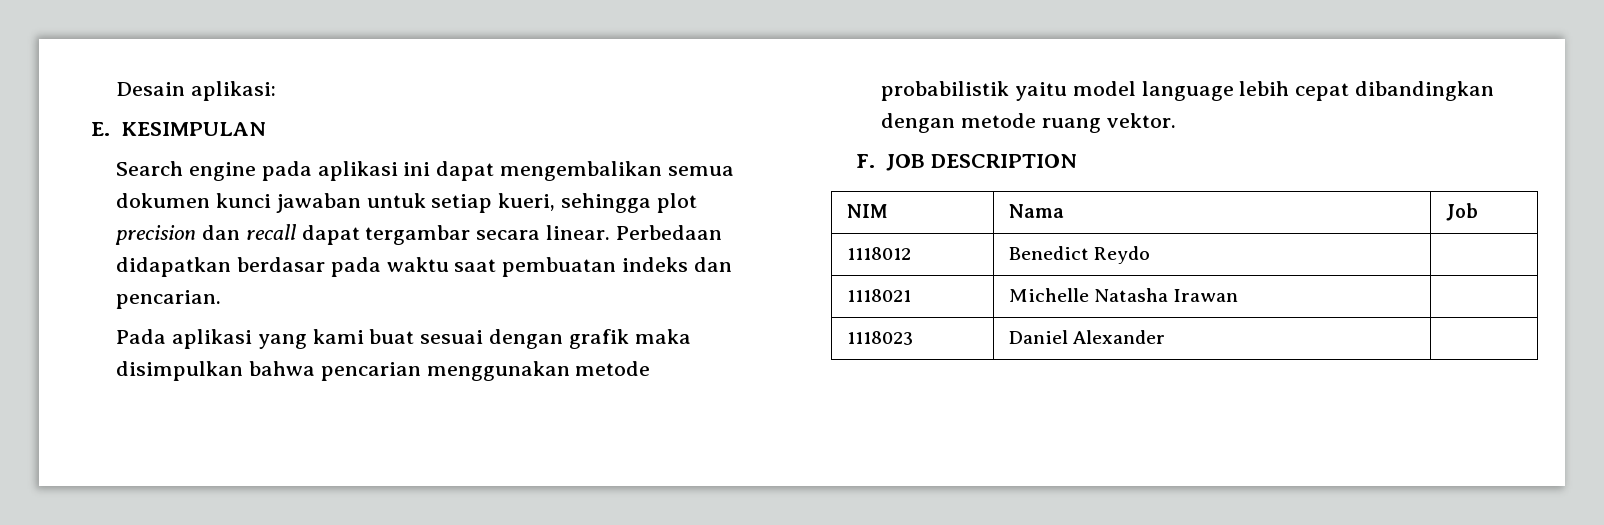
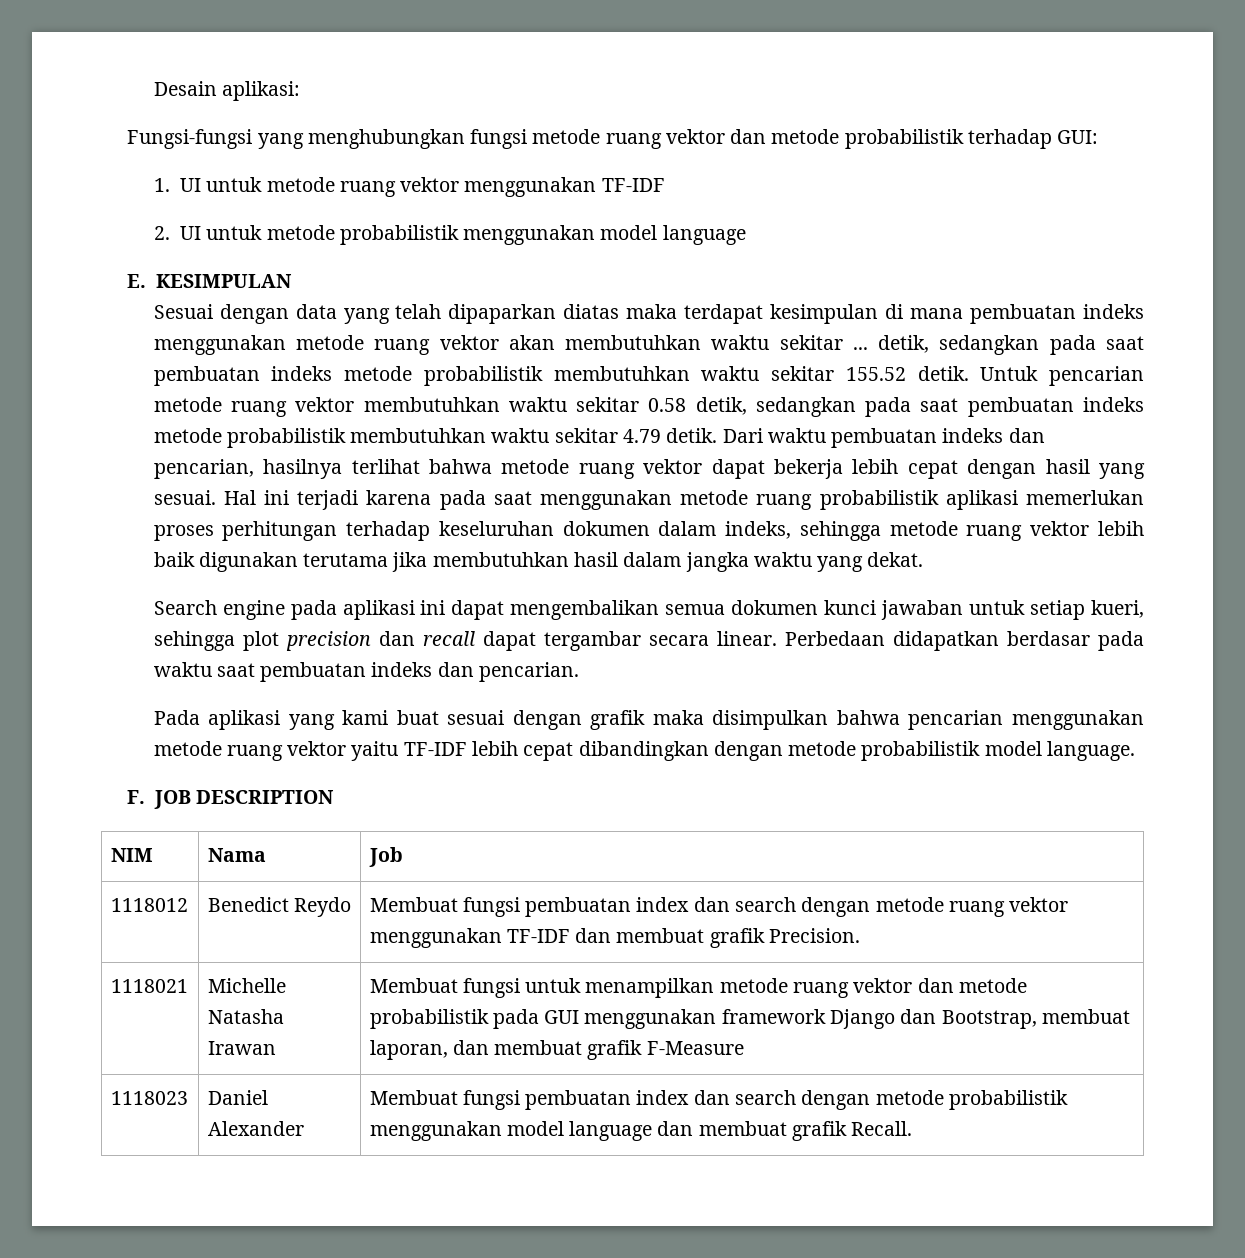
[91,122,266,136] E. KESIMPULAN -> [127,129,1099,149] [153,177,665,197] [153,225,746,245] [127,274,293,288] [153,304,1145,324] [153,335,1145,355] [153,366,1145,386] [153,397,1145,417] [153,428,1045,448] [153,459,1146,479] [153,490,1144,510] [153,521,1145,541] [153,552,924,572] Fungsi-fungsi yang menghubungkan fungsi metode ruang vektor dan metode probabilistik terhadap GUI: // 1. UI untuk metode ruang vektor menggunakan TF-IDF // 2. UI untuk metode probabilistik menggunakan model language // E. KESIMPULAN // Sesuai dengan data yang telah dipaparkan diatas maka terdapat kesimpulan di mana pembuatan indeks menggunakan metode ruang vektor akan membutuhkan waktu sekitar ... detik, sedangkan pada saat pembuatan indeks metode probabilistik membutuhkan waktu sekitar 155.52 detik. Untuk pencarian metode ruang vektor membutuhkan waktu sekitar 0.58 detik, sedangkan pada saat pembuatan indeks metode probabilistik membutuhkan waktu sekitar 4.79 detik. Dari waktu pembuatan indeks dan pencarian, hasilnya terlihat bahwa metode ruang vektor dapat bekerja lebih cepat dengan hasil yang sesuai. Hal ini terjadi karena pada saat menggunakan metode ruang probabilistik aplikasi memerlukan proses perhitungan terhadap keseluruhan dokumen dalam indeks, sehingga metode ruang vektor lebih baik digunakan terutama jika membutuhkan hasil dalam jangka waktu yang dekat.
[881,81,1234,101] probabilistik yaitu model language -> [226,741,467,761] ruang vektor yaitu TF-IDF
[1041,113,1176,133] ruang vektor. -> [861,741,1135,761] probabilistik model language.
[846,289,911,302] [1008,288,1239,302] [846,331,913,345] [1008,330,1166,344] // 1118021 | Michelle Natasha Irawan | // 1118023 | Daniel Alexander | -> [369,897,1069,917] [369,928,861,948] [110,979,188,993] [207,978,286,993] [207,1009,284,1024] [207,1041,276,1055] [369,978,1027,998] [369,1009,1130,1029] [369,1040,744,1060] [110,1091,188,1105] [207,1090,268,1105] [207,1121,304,1136] [369,1090,1068,1110] [369,1121,913,1141] Membuat fungsi pembuatan index dan search dengan metode ruang vektor menggunakan TF-IDF dan membuat grafik Precision. // 1118021 | Michelle Natasha Irawan | Membuat fungsi untuk menampilkan metode ruang vektor dan metode probabilistik pada GUI menggunakan framework Django dan Bootstrap, membuat laporan, dan membuat grafik F-Measure // 1118023 | Daniel Alexander | Membuat fungsi pembuatan index dan search dengan metode probabilistik menggunakan model language dan membuat grafik Recall.

